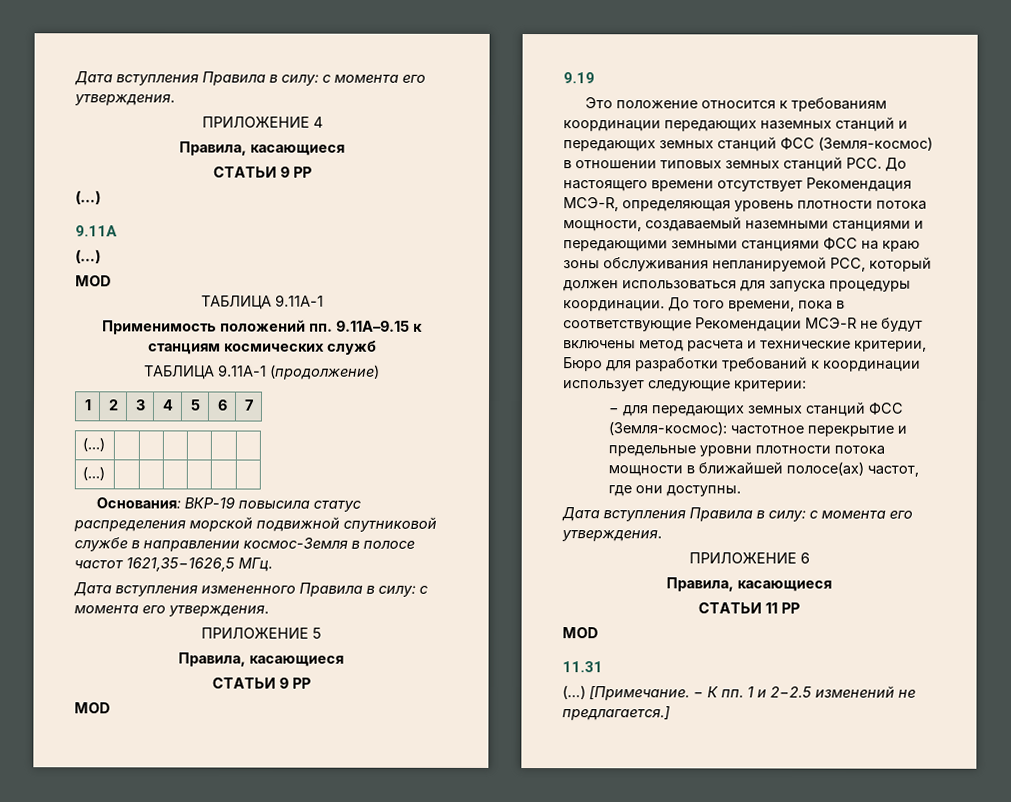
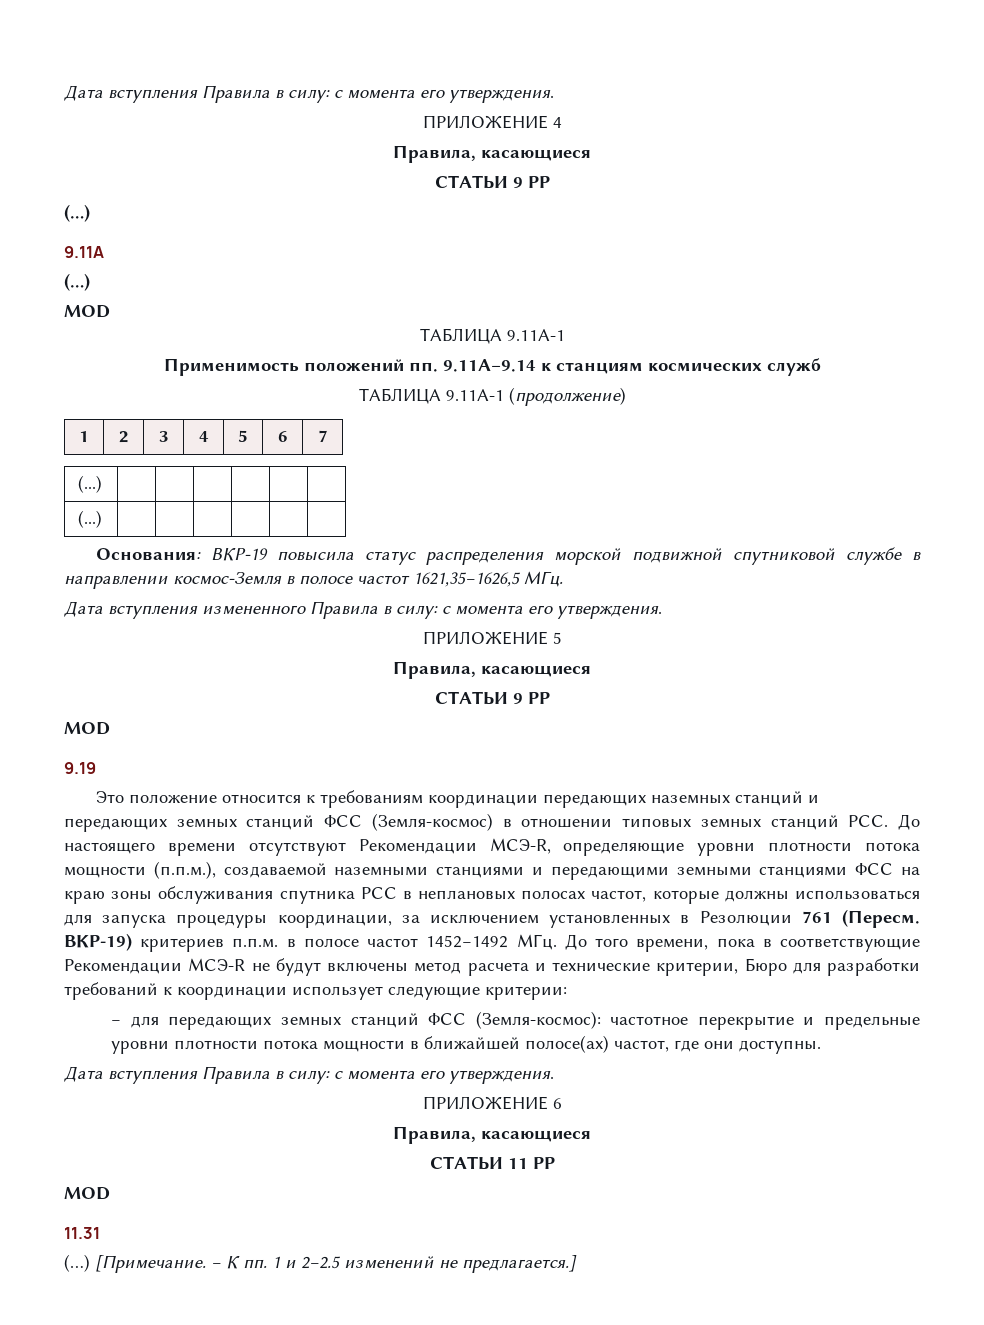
[336,320,410,332] 9.11A–9.15 -> [442,359,536,372] 9.11A–9.14
[717,177,912,192] [563,197,927,212] [563,216,742,232] отсутствует Рекомендация МСЭ-R, определяющая уровень плотности потока мощности, создаваемый -> [248,838,920,856] [64,861,327,879] отсутствуют Рекомендации МСЭ-R, определяющие уровни плотности потока мощности (п.п.м.), создаваемой
[712,256,932,272] [563,280,911,292] [563,300,665,312] непланируемой РСС, который должен использоваться для запуска процедуры координации. -> [279,887,920,904] [64,909,921,928] [64,933,557,952] спутника РСС в неплановых полосах частот, которые должны использоваться для запуска процедуры координации, за исключением установленных в Резолюции 761 (Пересм. ВКР-19) критериев п.п.м. в полосе частот 1452−1492 МГц.

